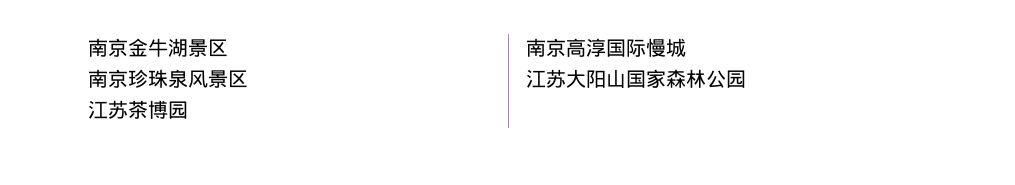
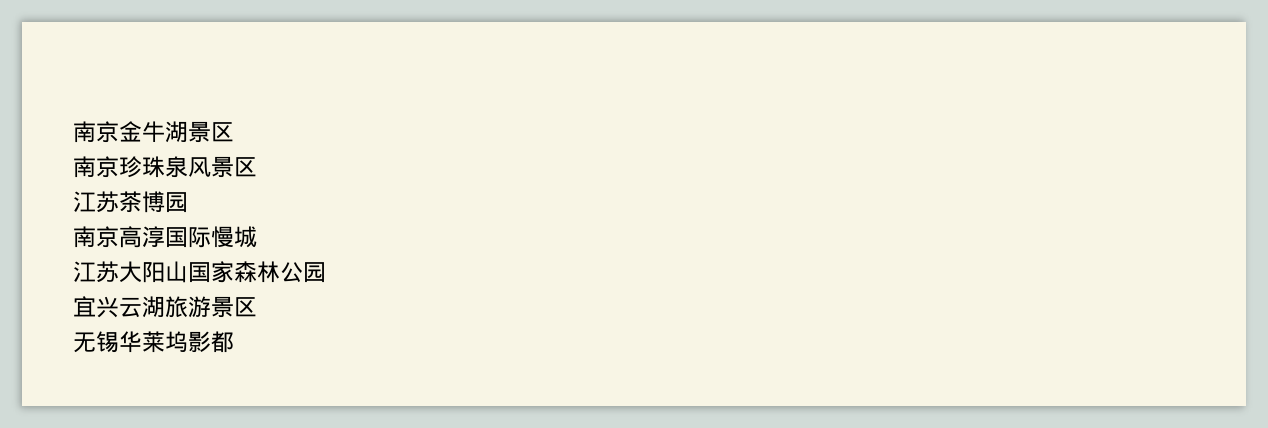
(746, 79) none -> [73,296,257,318] [73,331,234,353] // 宜兴云湖旅游景区 // 无锡华莱坞影都

